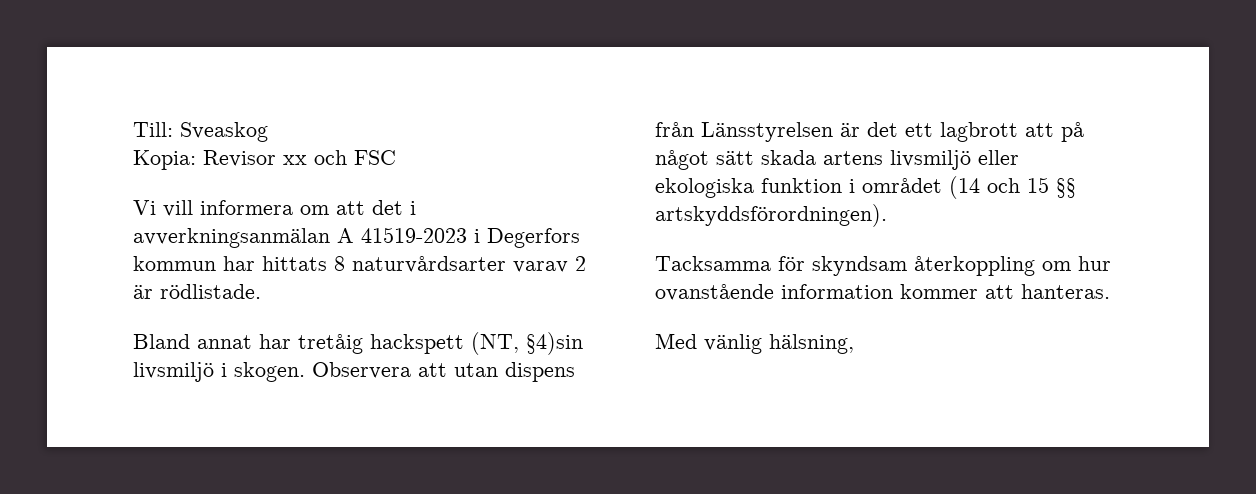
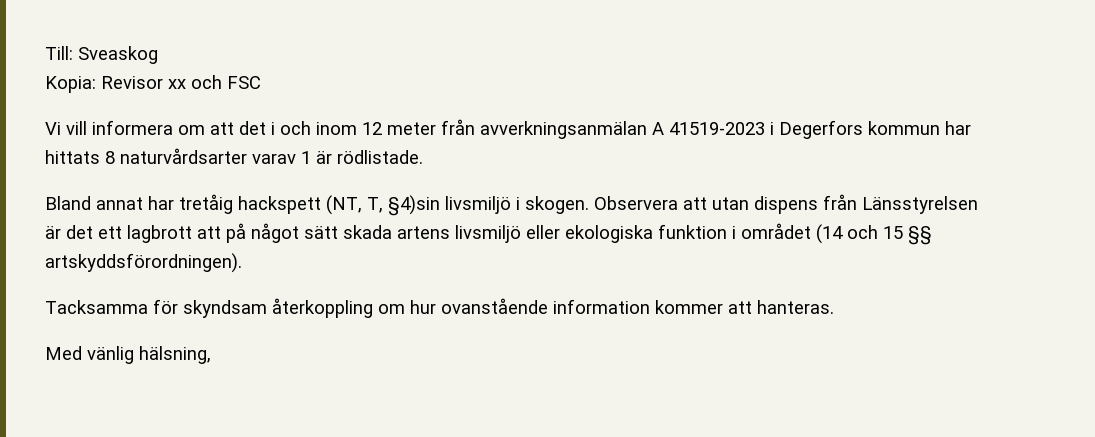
(416, 208) none -> [280,119,475,135] och inom 12 meter från
[575,256,586,271] 2 -> [301,151,311,164] 1
(519, 343) none -> [367,197,383,213] T,

